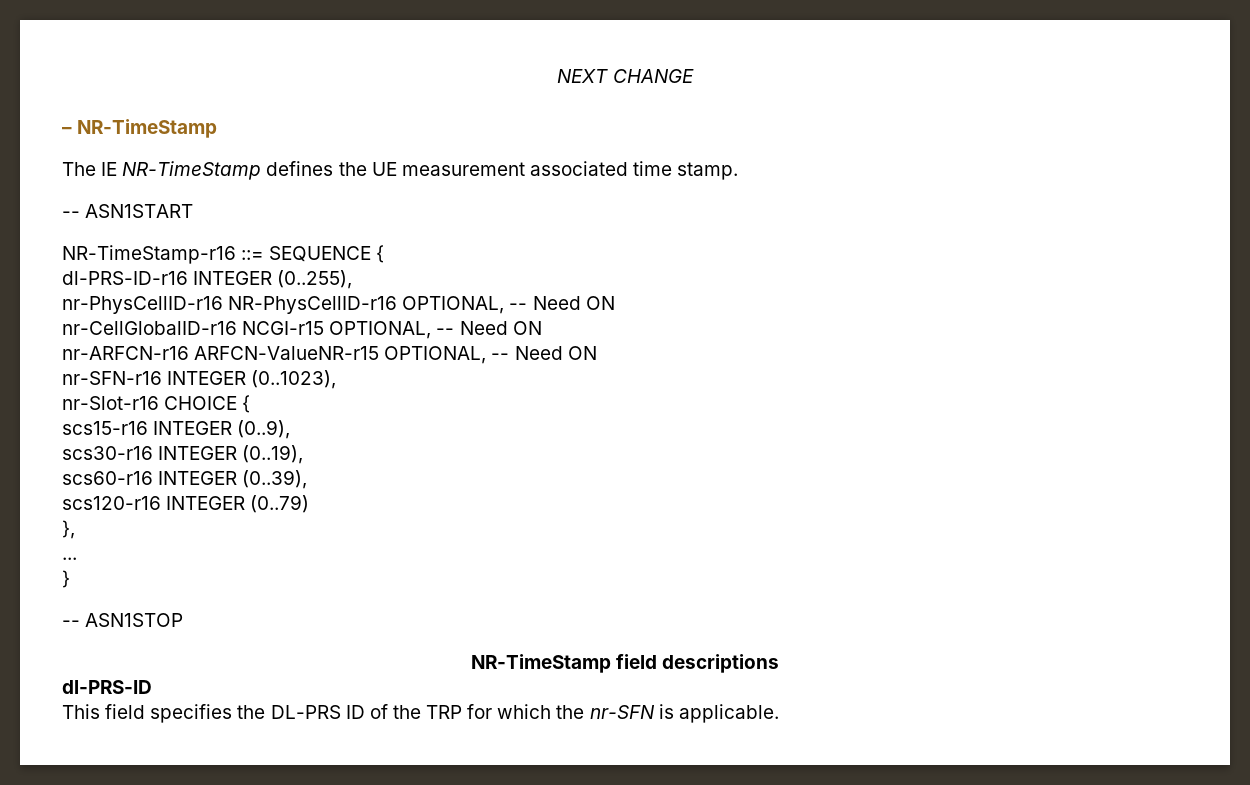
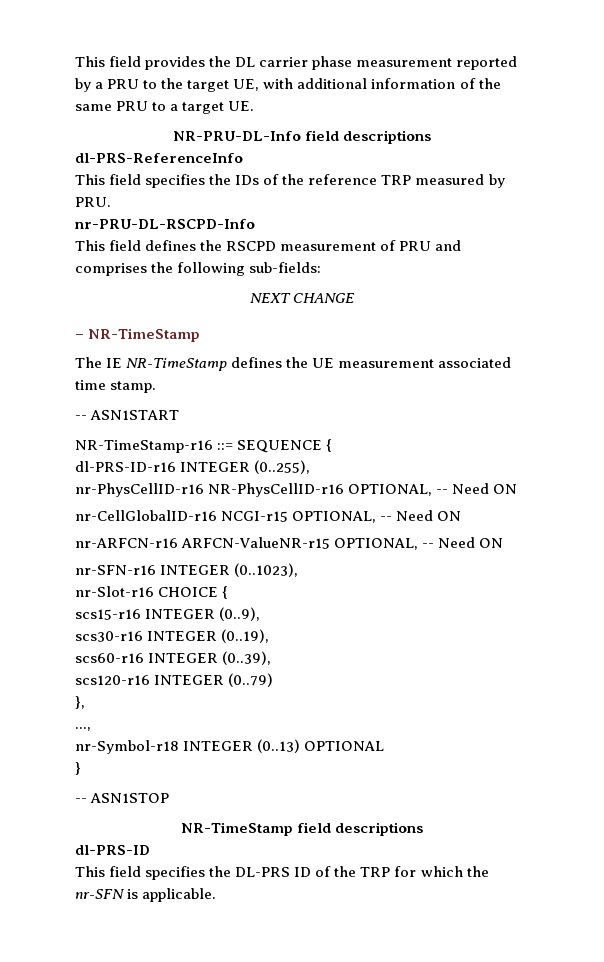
(557, 76) none -> [75,56,518,70] [75,78,501,92] [75,101,255,114] [172,130,432,144] [75,153,243,163] [75,174,505,188] [75,197,111,207] [75,219,255,229] [75,240,462,251] [75,262,322,276] This field provides the DL carrier phase measurement reported by a PRU to the target UE, with additional information of the same PRU to a target UE. // NR-PRU-DL-Info field descriptions // dl-PRS-ReferenceInfo // This field specifies the IDs of the reference TRP measured by PRU. // nr-PRU-DL-RSCPD-Info // This field defines the RSCPD measurement of PRU and comprises the following sub-fields: //
[62,557,77,560] ... -> [75,727,91,731] [75,739,385,754] ..., // nr-Symbol-r18 INTEGER (0..13) OPTIONAL

